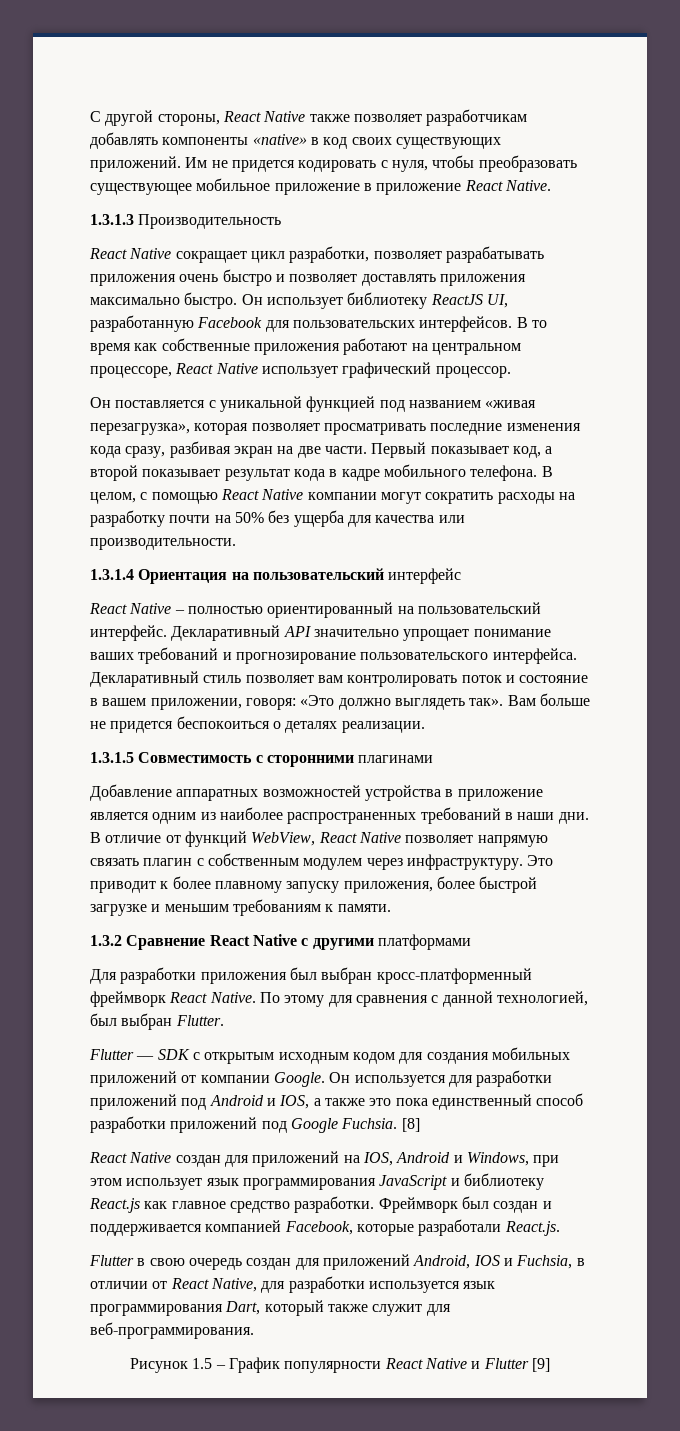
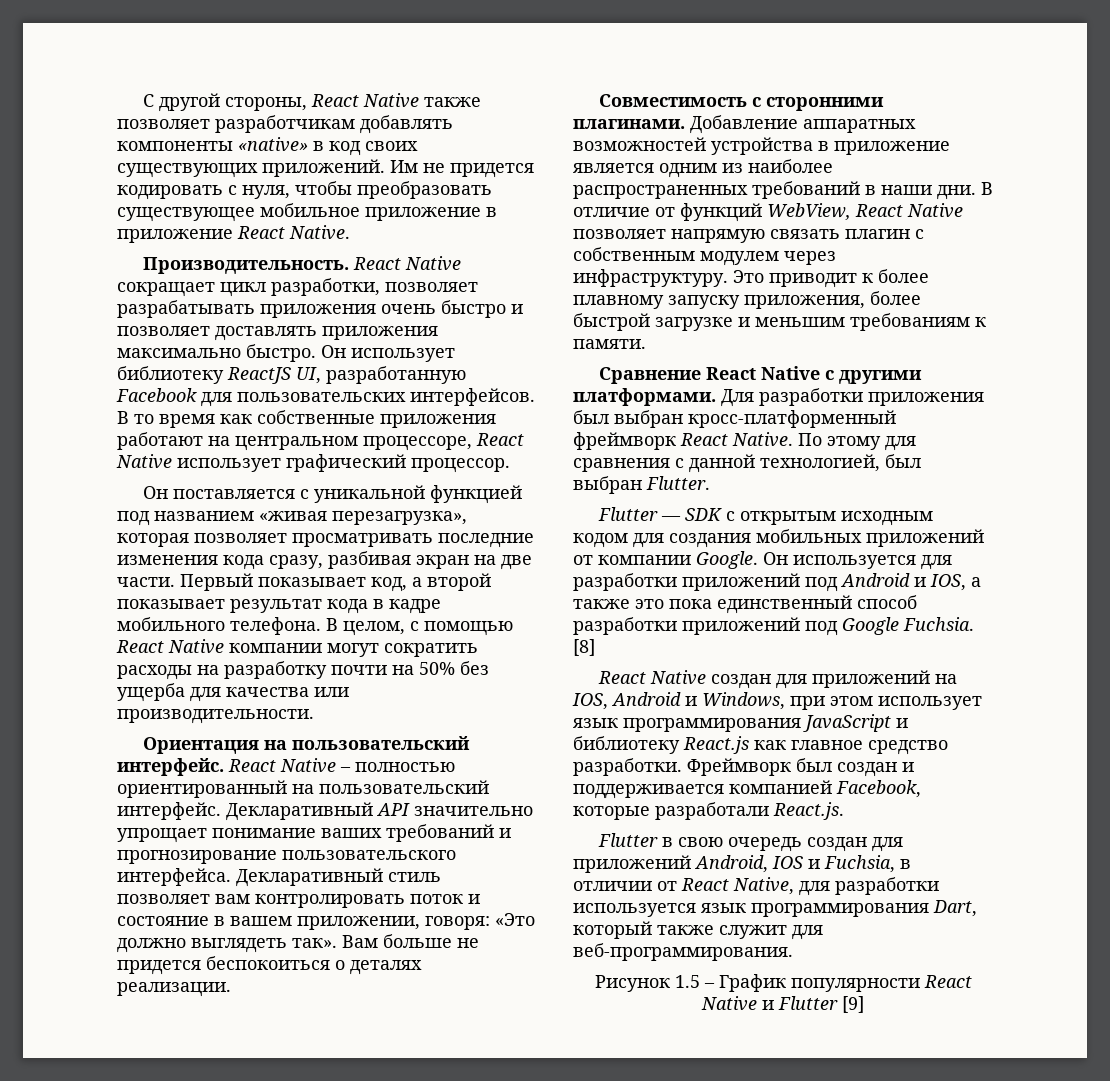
[90,214,282,229] 1.3.1.3 Производительность // -> [143,257,350,274] Производительность.
[90,569,134,580] 1.3.1.4 -> (314, 716) none
[388,568,462,584] интерфейс // -> [117,758,224,776] интерфейс.
[90,752,134,763] 1.3.1.5 -> (231, 989) none
[358,755,434,763] плагинами // -> [573,119,685,129] плагинами.
[90,935,122,946] 1.3.2 -> (646, 344) none
[377,934,471,950] платформами // -> [573,388,716,406] платформами.

